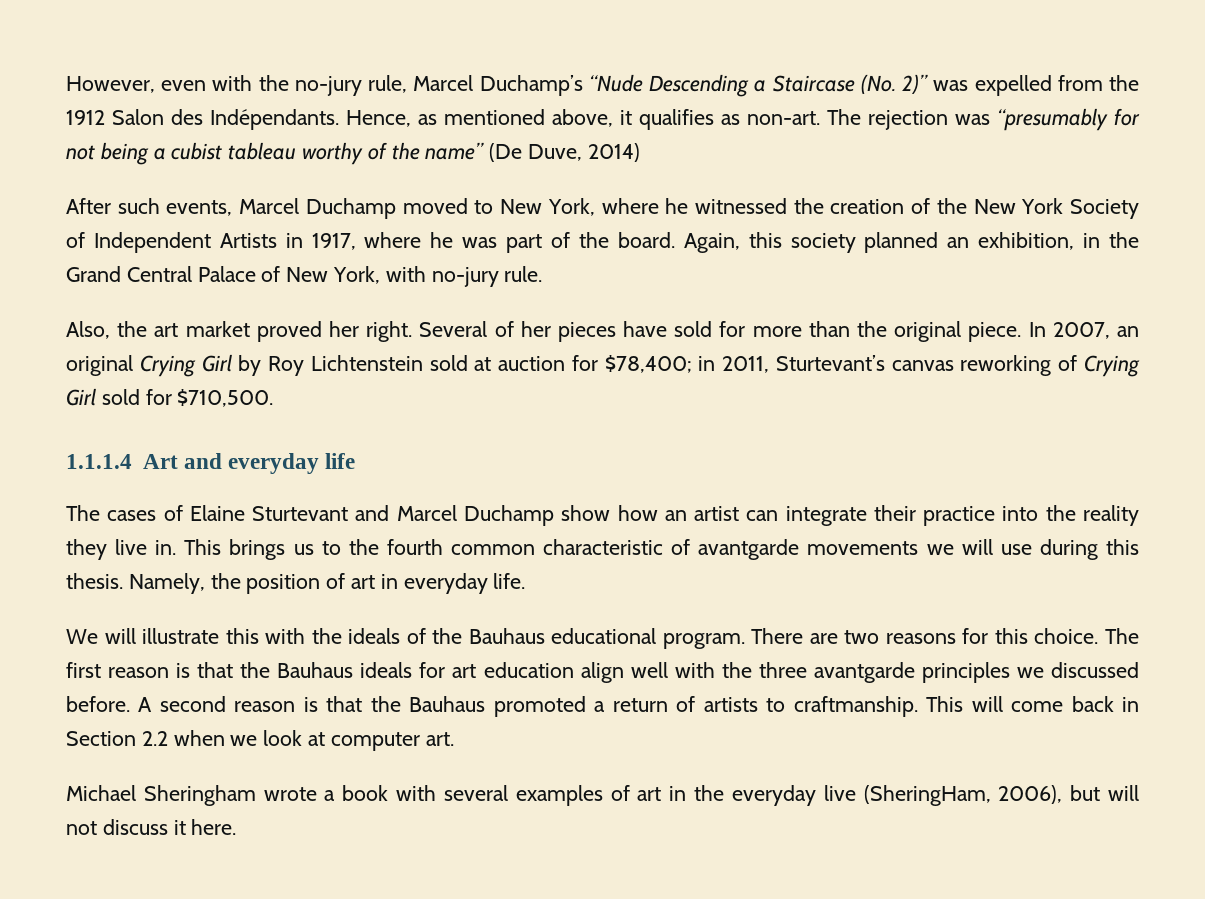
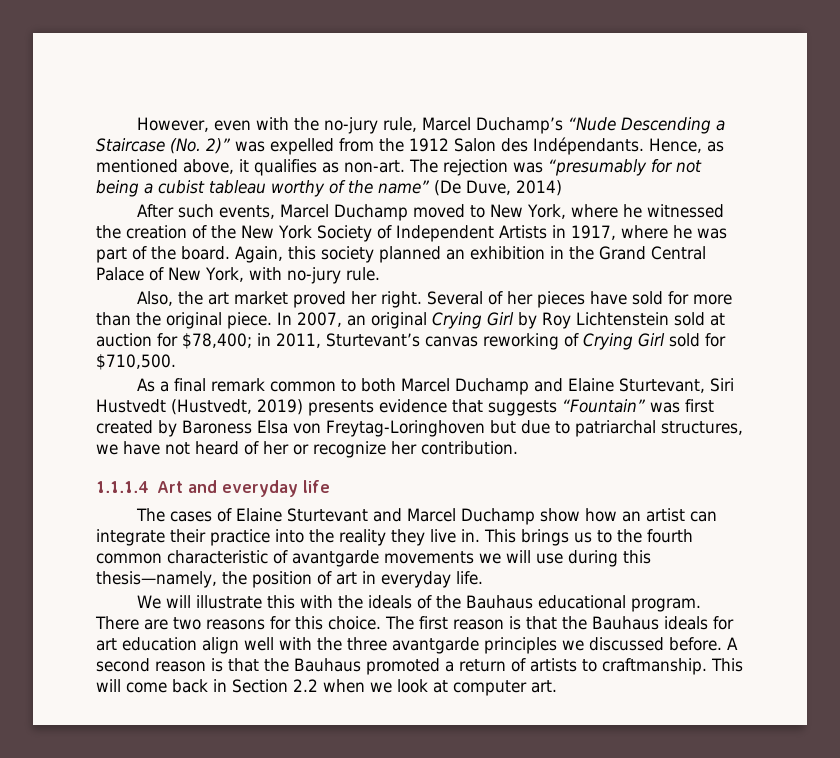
[978,232,1075,250] exhibition, -> [470,246,545,260] exhibition
(274, 398) none -> [136,378,734,395] [96,399,714,416] [96,420,743,437] [96,441,518,458] // As a final remark common to both Marcel Duchamp and Elaine Sturtevant, Siri Hustvedt (Hustvedt, 2019) presents evidence that suggests “Fountain” was first created by Baroness Elsa von Freytag-Loringhoven but due to patriarchal structures, we have not heard of her or recognize her contribution.
[66,573,205,594] thesis. Namely, -> [96,571,217,588] thesis—namely,
[66,785,1140,806] [66,819,237,835] // Michael Sheringham wrote a book with several examples of art in the everyday live (SheringHam, 2006), but will not discuss it here. -> (557, 686) none

